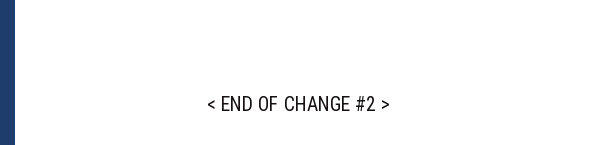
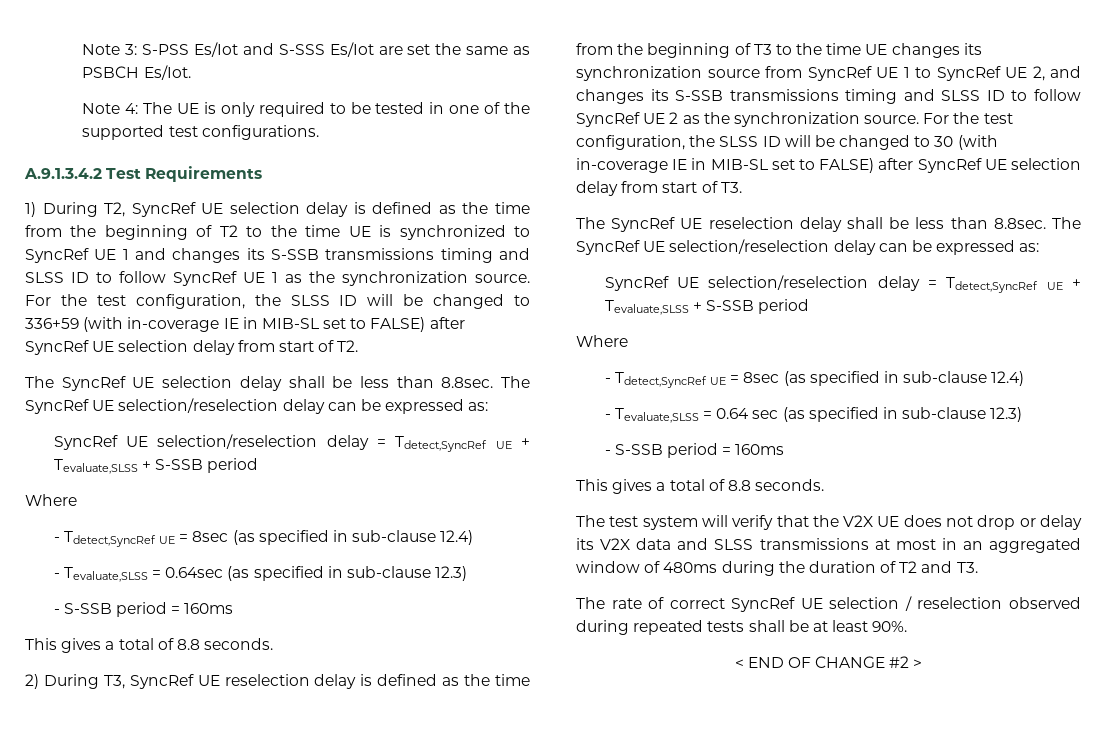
(206, 105) none -> [82,42,530,57] [82,65,191,80] [82,102,530,117] [82,125,319,140] [24,166,263,182] [25,202,530,217] [25,225,530,240] [25,248,530,263] [25,271,530,286] [25,294,530,309] [25,317,465,332] [25,340,359,355] [25,376,530,391] [25,398,489,414] [53,434,530,452] [53,458,259,474] [25,494,77,506] [53,530,474,547] [53,566,468,582] [53,602,234,617] [25,638,274,653] [25,674,531,689] [576,43,982,58] [576,66,1081,81] [576,89,1081,104] [576,112,1013,127] [576,135,998,150] [576,158,1081,173] [576,181,742,196] [576,217,1081,232] [576,239,1040,255] [604,275,1081,293] [604,299,810,315] [576,335,628,347] [604,371,1025,388] [604,407,1023,423] [604,443,785,458] [576,479,825,494] [576,515,1082,530] [576,538,1081,553] [576,561,978,576] [576,596,1081,612] [576,620,908,635] Note 3: S-PSS Es/Iot and S-SSS Es/Iot are set the same as PSBCH Es/Iot. // Note 4: The UE is only required to be tested in one of the supported test configurations. // A.9.1.3.4.2 Test Requirements // 1) During T2, SyncRef UE selection delay is defined as the time from the beginning of T2 to the time UE is synchronized to SyncRef UE 1 and changes its S-SSB transmissions timing and SLSS ID to follow SyncRef UE 1 as the synchronization source. For the test configuration, the SLSS ID will be changed to 336+59 (with in-coverage IE in MIB-SL set to FALSE) after SyncRef UE selection delay from start of T2. // The SyncRef UE selection delay shall be less than 8.8sec. The SyncRef UE selection/reselection delay can be expressed as: // SyncRef UE selection/reselection delay = Tdetect,SyncRef UE + Tevaluate,SLSS + S-SSB period // Where // - Tdetect,SyncRef UE = 8sec (as specified in sub-clause 12.4) // - Tevaluate,SLSS = 0.64sec (as specified in sub-clause 12.3) // - S-SSB period = 160ms // This gives a total of 8.8 seconds. // 2) During T3, SyncRef UE reselection delay is defined as the time from the beginning of T3 to the time UE changes its synchronization source from SyncRef UE 1 to SyncRef UE 2, and changes its S-SSB transmissions timing and SLSS ID to follow SyncRef UE 2 as the synchronization source. For the test configuration, the SLSS ID will be changed to 30 (with in-coverage IE in MIB-SL set to FALSE) after SyncRef UE selection delay from start of T3. // The SyncRef UE reselection delay shall be less than 8.8sec. The SyncRef UE selection/reselection delay can be expressed as: // SyncRef UE selection/reselection delay = Tdetect,SyncRef UE + Tevaluate,SLSS + S-SSB period // Where // - Tdetect,SyncRef UE = 8sec (as specified in sub-clause 12.4) // - Tevaluate,SLSS = 0.64 sec (as specified in sub-clause 12.3) // - S-SSB period = 160ms // This gives a total of 8.8 seconds. // The test system will verify that the V2X UE does not drop or delay its V2X data and SLSS transmissions at most in an aggregated window of 480ms during the duration of T2 and T3. // The rate of correct SyncRef UE selection / reselection observed during repeated tests shall be at least 90%. //

